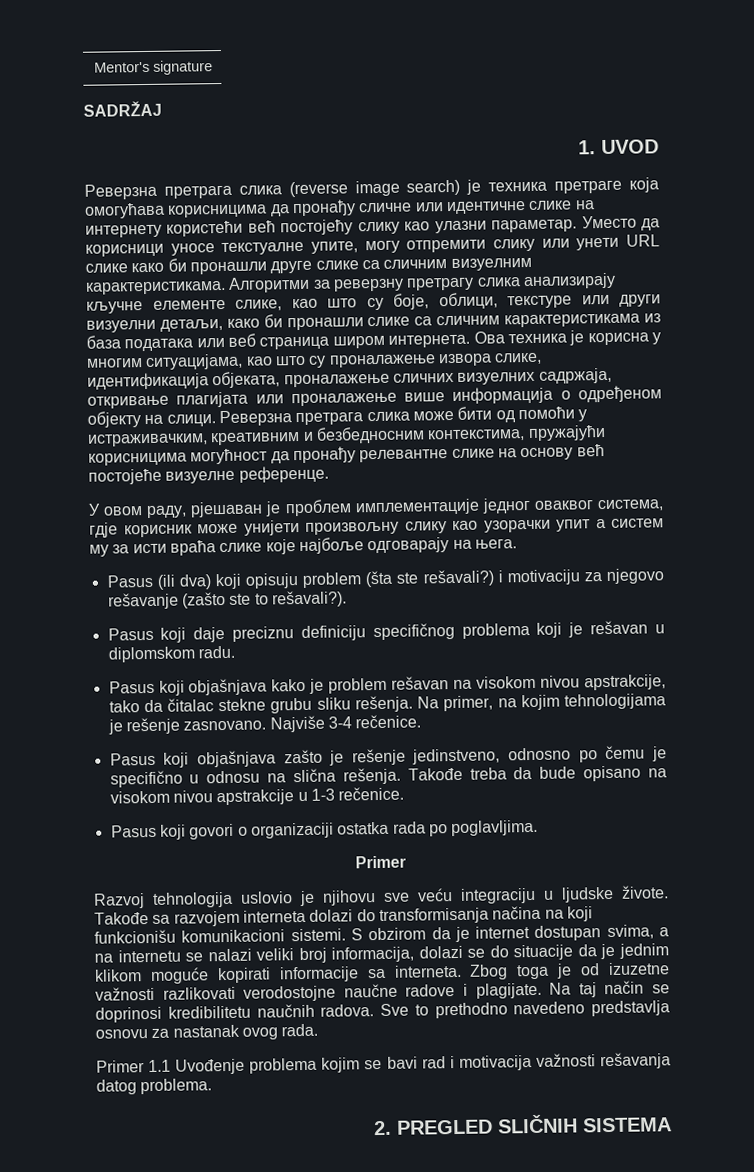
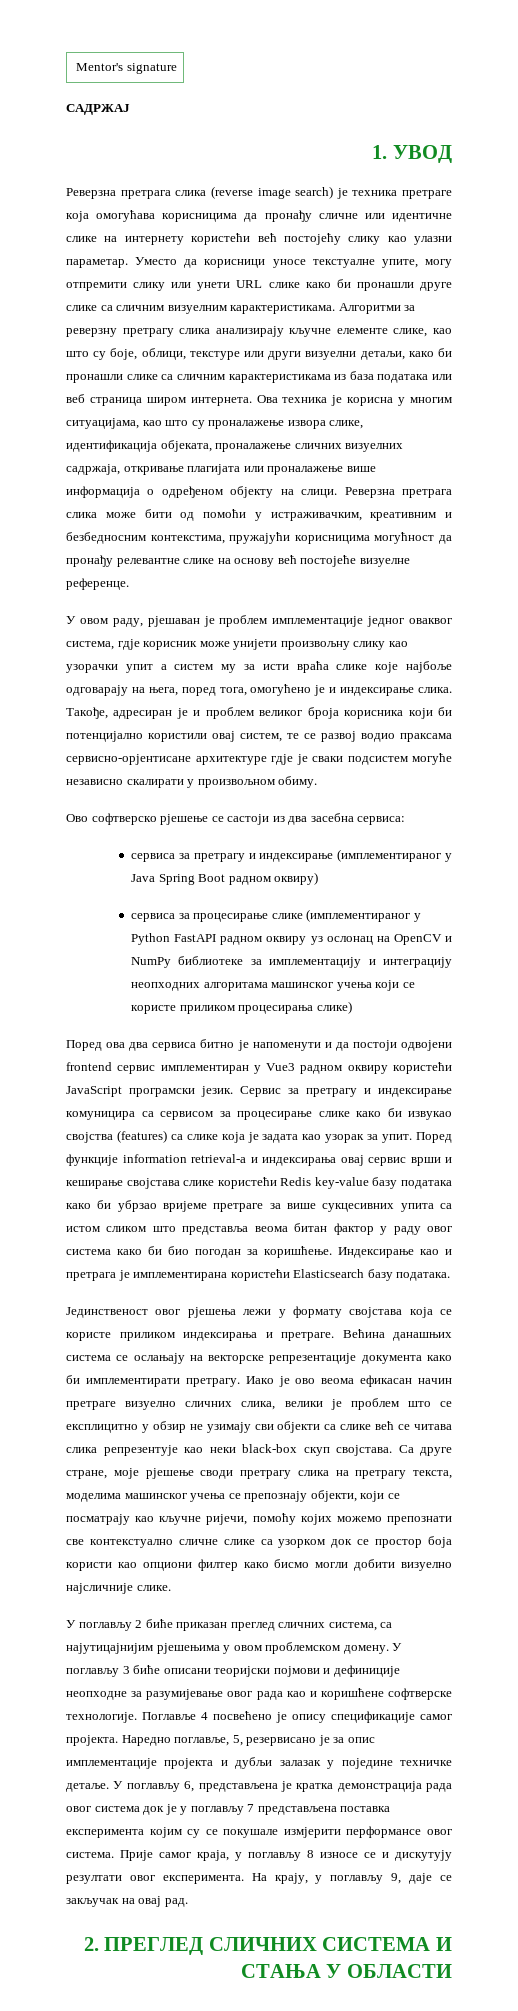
[83,100,162,117] SADRŽAJ -> [66,104,130,115] САДРЖАЈ
[601,139,659,155] UVOD -> [393,145,453,163] УВОД
[474,539,517,549] [106,568,664,590] [107,590,347,610] [107,620,666,643] [107,645,235,663] [108,674,666,696] [108,693,666,714] [107,714,422,735] [109,745,667,768] [109,765,668,788] [109,786,405,806] [110,819,539,840] [355,855,406,869] [94,885,669,909] [94,905,593,927] [94,924,669,944] [94,943,670,964] [94,962,671,985] [95,980,671,1002] [95,1000,670,1023] [95,1023,319,1040] [96,1052,671,1075] [96,1078,213,1095] [374,1114,672,1136] њега. // Pasus (ili dva) koji opisuju problem (šta ste rešavali?) i motivaciju za njegovo rešavanje (zašto ste to rešavali?). // Pasus koji daje preciznu definiciju specifičnog problema koji je rešavan u diplomskom radu. // Pasus koji objašnjava kako je problem rešavan na visokom nivou apstrakcije, tako da čitalac stekne grubu sliku rešenja. Na primer, na kojim tehnologijama je rešenje zasnovano. Najviše 3-4 rečenice. // Pasus koji objašnjava zašto je rešenje jedinstveno, odnosno po čemu je specifično u odnosu na slična rešenja. Takođe treba da bude opisano na visokom nivou apstrakcije u 1-3 rečenice. // Pasus koji govori o organizaciji ostatka rada po poglavljima. // Primer // Razvoj tehnologija uslovio je njihovu sve veću integraciju u ljudske živote. Takođe sa razvojem interneta dolazi do transformisanja načina na koji funkcionišu komunikacioni sistemi. S obzirom da je internet dostupan svima, a na internetu se nalazi veliki broj informacija, dolazi se do situacije da je jednim klikom moguće kopirati informacije sa interneta. Zbog toga je od izuzetne važnosti razlikovati verodostojne naučne radove i plagijate. Na taj način se doprinosi kredibilitetu naučnih radova. Sve to prethodno navedeno predstavlja osnovu za nastanak ovog rada. // Primer 1.1 Uvođenje problema kojim se bavi rad i motivacija važnosti rešavanja datog problema. // 2. PREGLED SLIČNIH SISTEMA -> [148,684,452,696] [66,707,453,719] [66,731,452,742] [66,753,452,765] [66,776,318,788] [66,813,406,825] [131,849,452,862] [131,872,319,885] [131,909,421,922] [131,933,453,945] [131,956,452,968] [131,980,415,991] [131,1001,352,1014] [66,1039,453,1051] [66,1062,452,1074] [66,1086,452,1097] [66,1108,452,1120] [66,1130,453,1143] [66,1154,452,1166] [66,1177,452,1189] [66,1200,452,1212] [66,1223,453,1235] [66,1246,452,1258] [66,1269,451,1281] [66,1306,452,1318] [66,1329,452,1341] [66,1353,452,1364] [66,1375,452,1387] [66,1398,452,1410] [66,1421,453,1433] [66,1444,452,1456] [66,1468,452,1479] [66,1490,400,1502] [66,1513,452,1525] [66,1536,453,1548] [66,1559,452,1571] [66,1583,171,1594] [66,1619,393,1631] [66,1642,403,1654] [66,1665,400,1677] [66,1688,452,1700] [66,1711,452,1723] [66,1735,375,1746] [66,1757,452,1769] [66,1781,452,1792] [66,1804,391,1815] [66,1826,452,1838] [66,1850,452,1861] [66,1873,453,1884] [66,1896,188,1907] [83,1937,453,1955] [240,1964,453,1978] њега, поред тога, омогућено је и индексирање слика. Такође, адресиран је и проблем великог броја корисника који би потенцијално користили овај систем, те се развој водио праксама сервисно-орјентисане архитектуре гдје је сваки подсистем могуће независно скалирати у произвољном обиму. // Ово софтверско рјешење се састоји из два засебна сервиса: // сервиса за претрагу и индексирање (имплементираног у Java Spring Boot радном оквиру) // сервиса за процесирање слике (имплементираног у Python FastAPI радном оквиру уз ослонац на ОpenCV и NumPy библиотеке за имплементацију и интеграцију неопходних алгоритама машинског учења који се користе приликом процесирања слике) // Поред ова два сервиса битно је напоменути и да постоји одвојени frontend сервис имплементиран у Vue3 радном оквиру користећи JavaScript програмски језик. Сервис за претрагу и индексирање комуницира са сервисом за процесирање слике како би извукао својства (features) са слике која је задата као узорак за упит. Поред функције information retrieval-а и индексирања овај сервис врши и кеширање својстава слике користећи Redis key-value базу података како би убрзао вријеме претраге за више сукцесивних упита са истом сликом што представља веома битан фактор у раду овог система како би био погодан за коришћење. Индексирање као и претрага је имплементирана користећи Elasticsearch базу података. // Јединственост овог рјешења лежи у формату својстава која се користе приликом индексирања и претраге. Већина данашњих система се ослањају на векторске репрезентације документа како би имплементирати претрагу. Иако је ово веома ефикасан начин претраге визуелно сличних слика, велики је проблем што се експлицитно у обзир не узимају сви објекти са слике већ се читава слика репрезентује као неки black-box скуп својстава. Са друге стране, моје рјешење своди претрагу слика на претрагу текста, моделима машинског учења се препознају објекти, који се посматрају као кључне ријечи, помоћу којих можемо препознати све контекстуално сличне слике са узорком док се простор боја користи као опциони филтер како бисмо могли добити визуелно најсличније слике. // У поглављу 2 биће приказан преглед сличних система, са најутицајнијим рјешењима у овом проблемском домену. У поглављу 3 биће описани теоријски појмови и дефиниције неопходне за разумијевање овог рада као и коришћене софтверске технологије. Поглавље 4 посвећено је опису спецификације самог пројекта. Наредно поглавље, 5, резервисано је за опис имплементације пројекта и дубљи залазак у поједине техничке детаље. У поглављу 6, представљена је кратка демонстрација рада овог система док је у поглављу 7 представљена поставка експеримента којим су се покушале измјерити перформансе овог система. Прије самог краја, у поглављу 8 износе се и дискутују резултати овог експеримента. На крају, у поглављу 9, даје се закључак на овај рад. // 2. ПРЕГЛЕД СЛИЧНИХ СИСТЕМА И СТАЊА У ОБЛАСТИ

